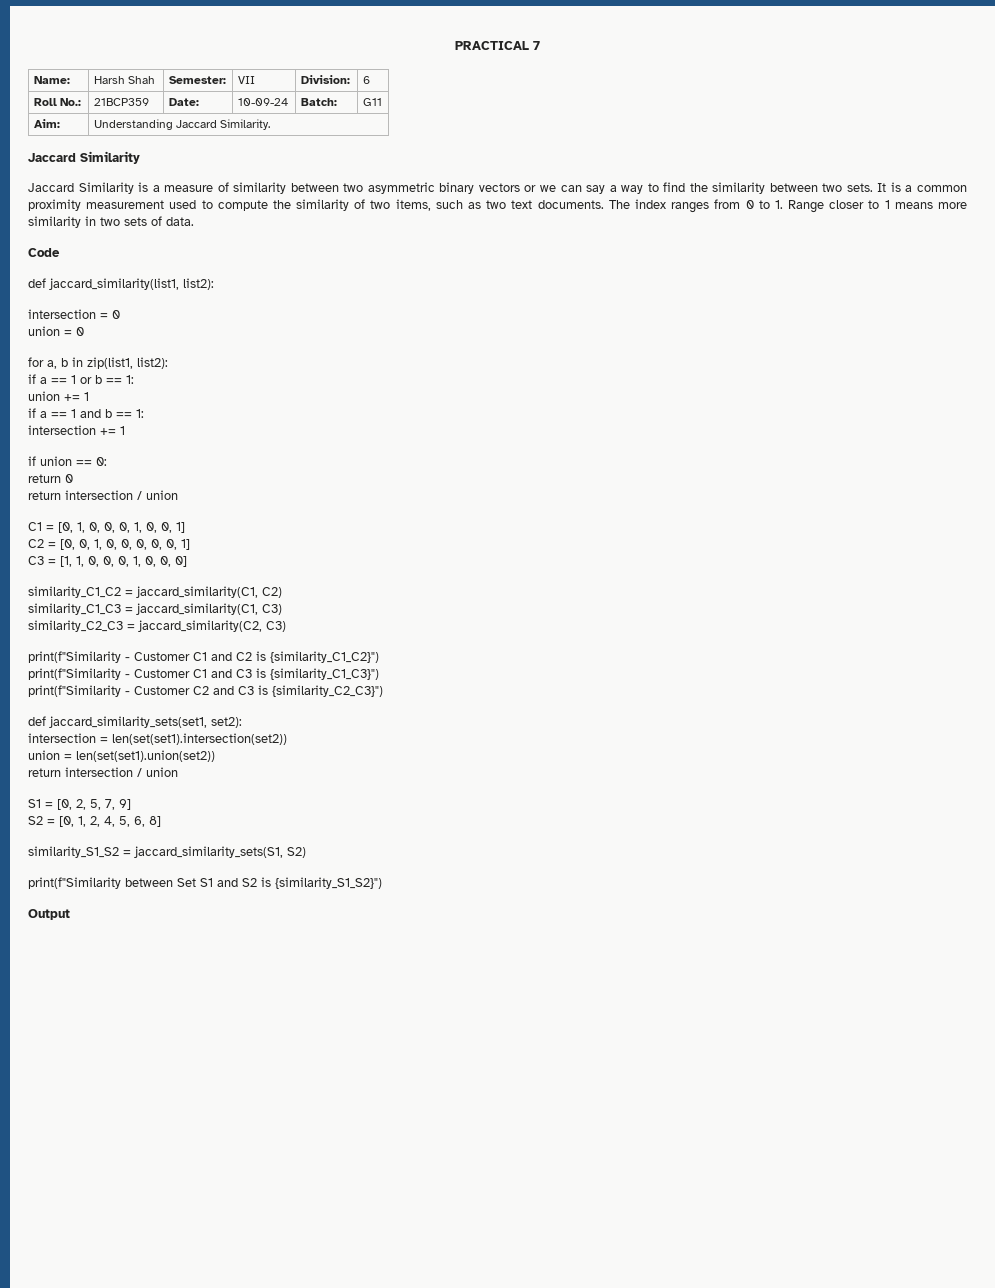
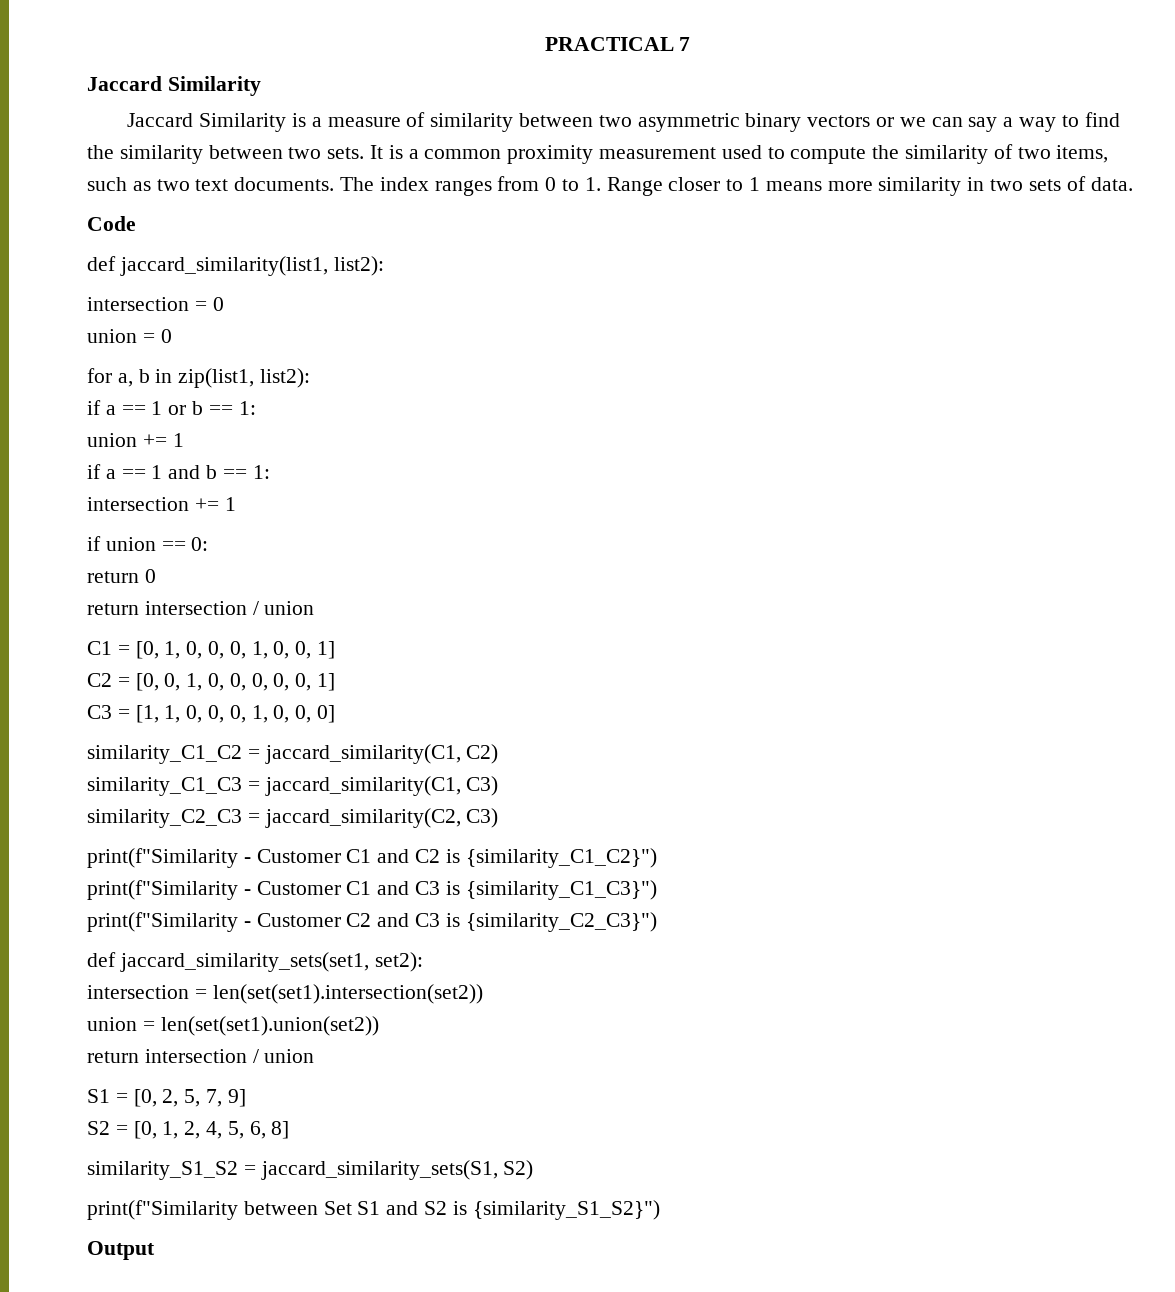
[33,76,70,84] [93,76,155,84] [168,76,226,84] [237,76,255,84] [300,75,350,84] [362,76,370,84] [33,98,81,106] [93,98,149,106] [168,98,199,106] [237,98,288,106] [300,98,337,106] [362,98,382,106] [33,119,60,128] [93,119,271,130] // Name: | Harsh Shah | Semester: | VII | Division: | 6 // Roll No.: | 21BCP359 | Date: | 10-09-24 | Batch: | G11 // Aim: | Understanding Jaccard Similarity. -> (691, 44) none

